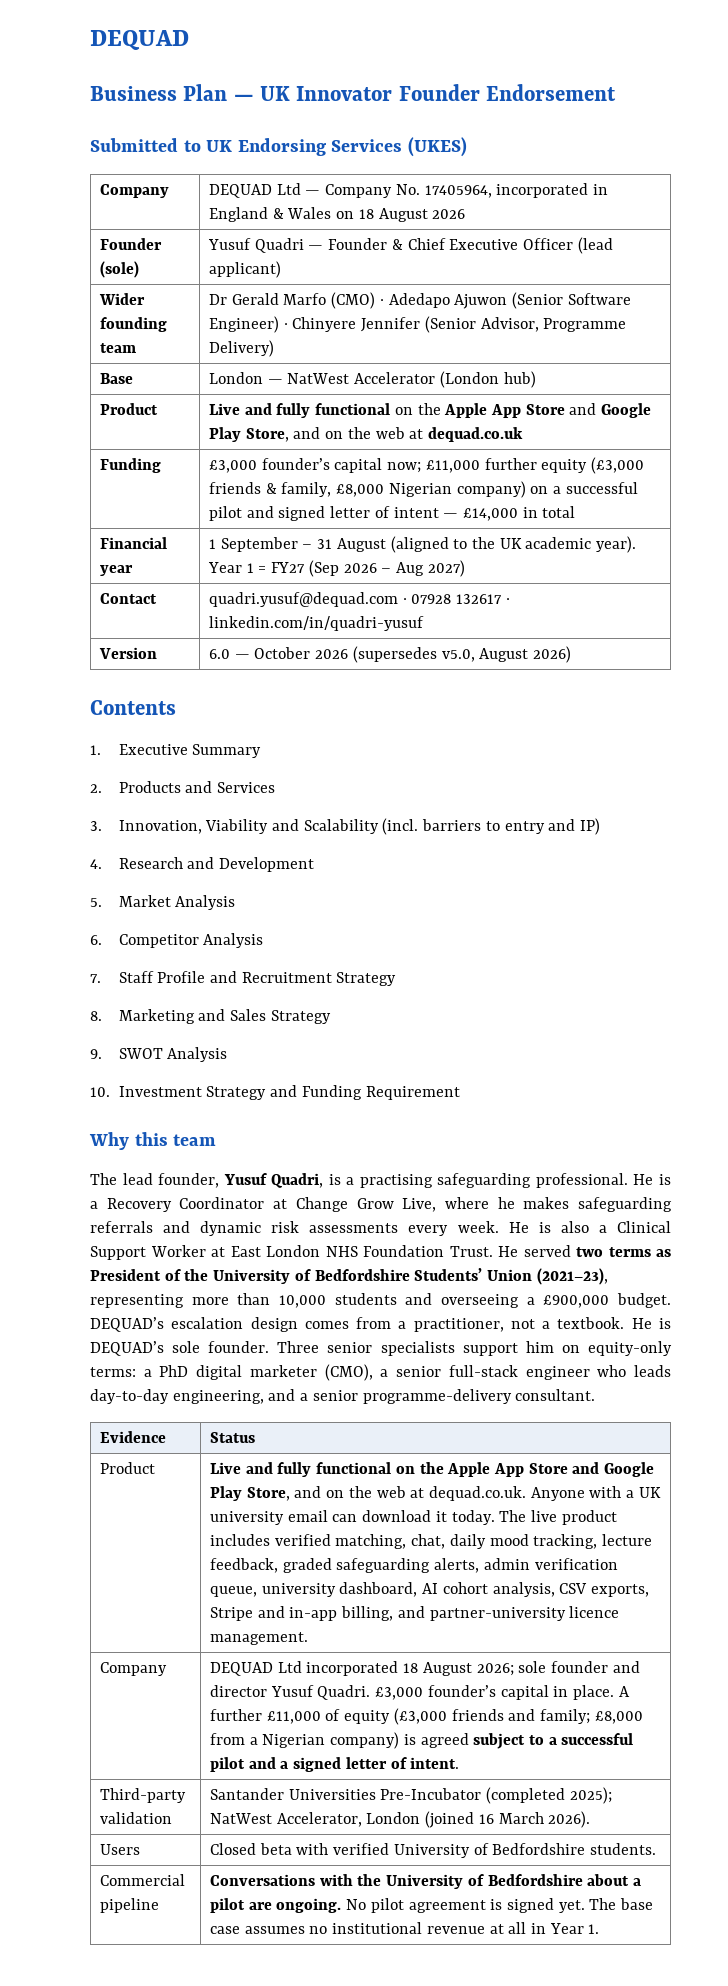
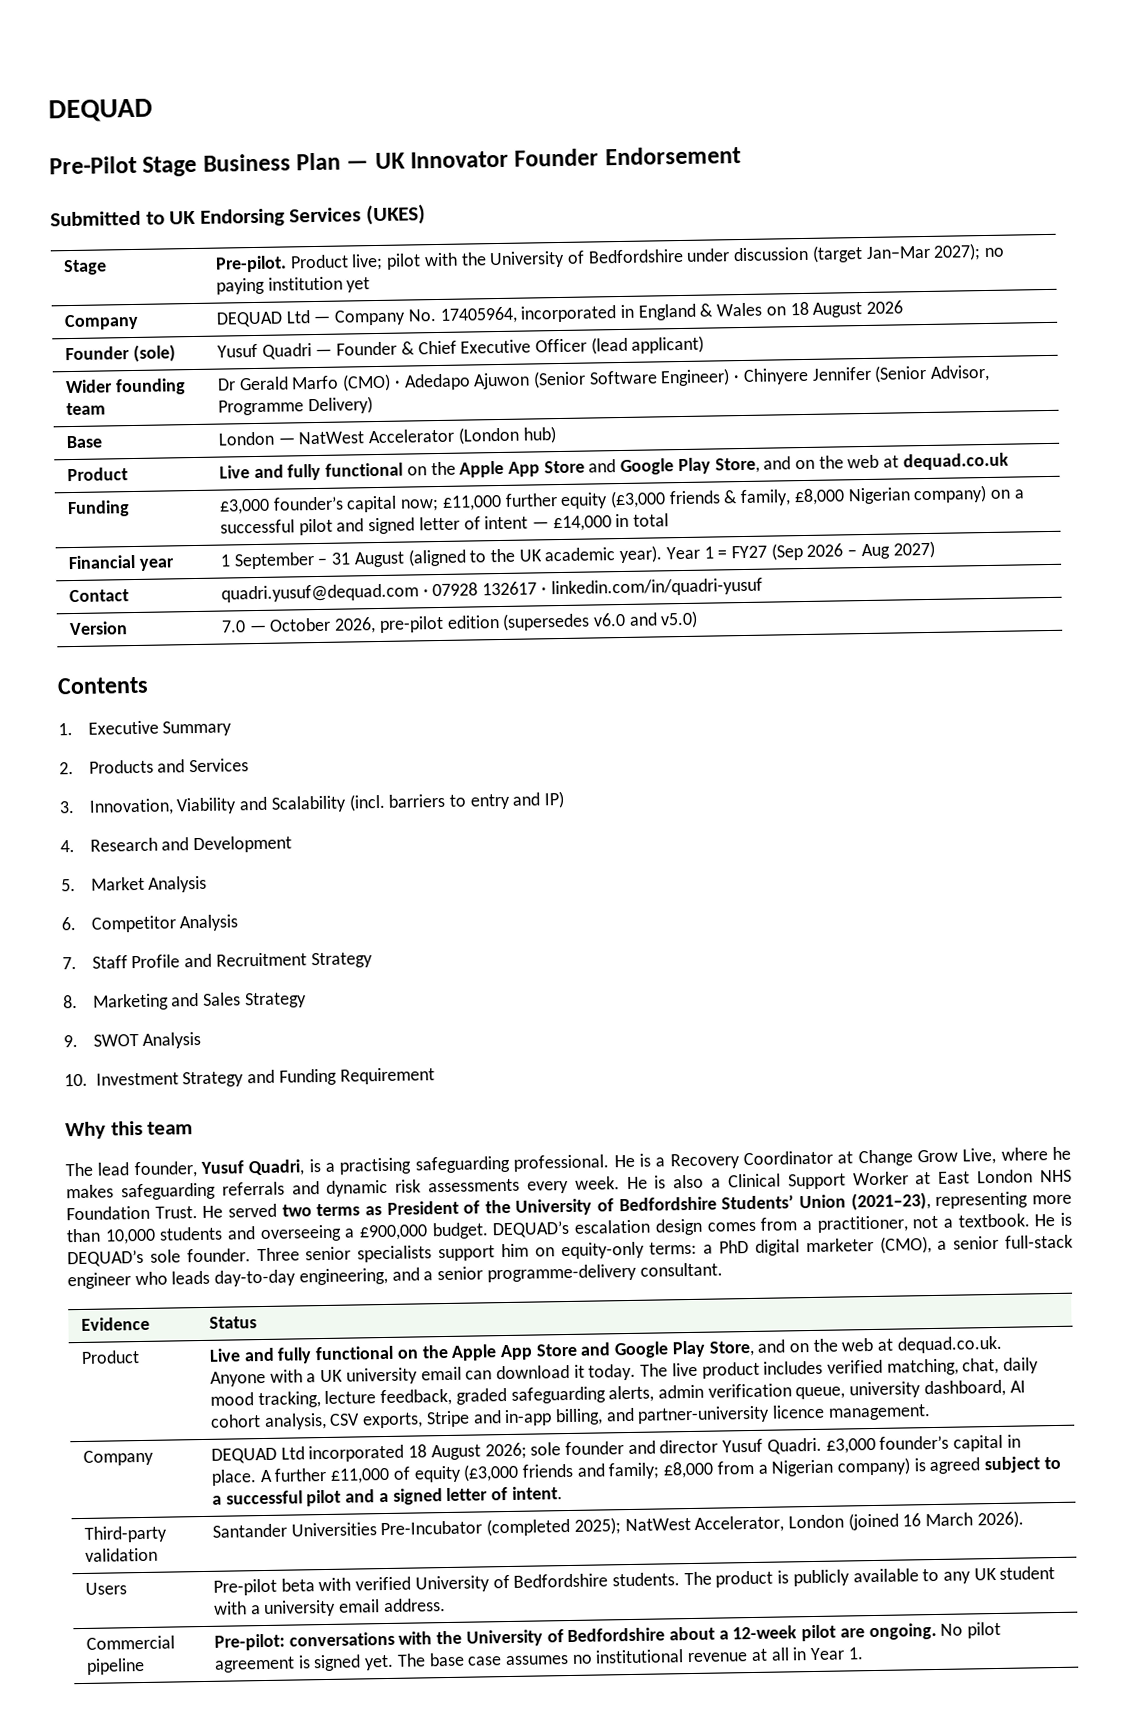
(189, 40) none -> [49,155,198,177] Pre-Pilot Stage
(467, 147) none -> [62,259,107,276] [214,243,1006,273] [215,276,371,295] // Stage | Pre-pilot. Product live; pilot with the University of Bedfordshire under discussion (target Jan–Mar 2027); no paying institution yet
[208,649,230,659] 6.0 -> [220,620,246,633] 7.0
[315,646,572,663] 2026 (supersedes v5.0, August 2026) -> [334,610,699,634] 2026, pre-pilot edition (supersedes v6.0 and v5.0)
[209,1843,256,1855] Closed -> [212,1578,277,1596] Pre-pilot
(657, 1849) none -> [683,1566,1056,1588] [212,1598,446,1618] The product is publicly available to any UK student with a university email address.
[209,1874,315,1886] Conversations -> [213,1631,395,1651] Pre-pilot: conversations
(642, 1882) none -> [732,1625,798,1640] 12-week

